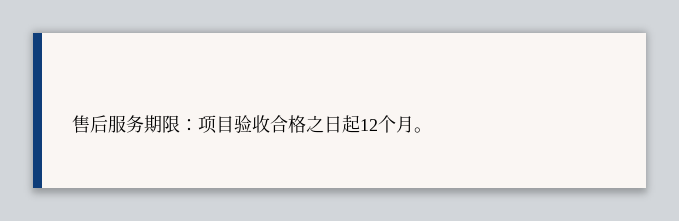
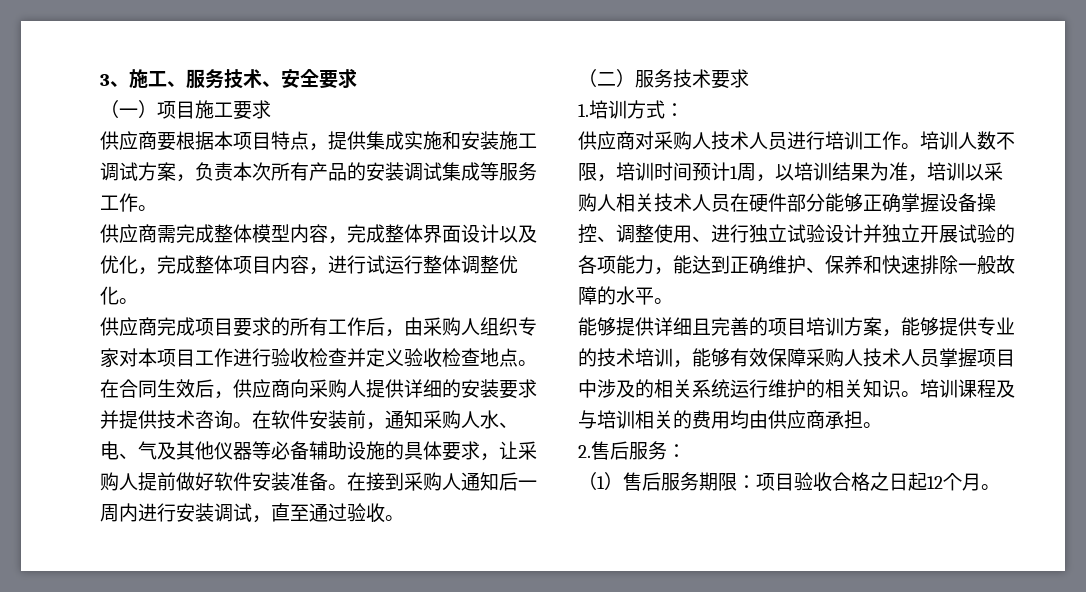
(72, 124) none -> [100,68,357,89] [100,100,271,120] [100,131,537,151] [100,162,537,182] [100,193,157,212] [100,224,537,244] [100,255,518,275] [100,286,138,305] [100,317,537,337] [100,348,537,368] [100,379,537,399] [100,410,518,430] [100,441,537,461] [100,472,537,491] [100,503,404,523] [578,69,749,89] [578,100,684,119] [578,131,1015,150] [578,162,1003,182] [578,193,996,213] [578,224,1015,244] [578,255,1015,275] [578,286,673,305] [578,317,1015,337] [578,348,1015,368] [578,379,1015,398] [578,410,882,429] [578,441,686,460] [578,472,623,491] 3、施工、服务技术、安全要求 // （一）项目施工要求 // 供应商要根据本项目特点，提供集成实施和安装施工调试方案，负责本次所有产品的安装调试集成等服务工作。 // 供应商需完成整体模型内容，完成整体界面设计以及优化，完成整体项目内容，进行试运行整体调整优化。 // 供应商完成项目要求的所有工作后，由采购人组织专家对本项目工作进行验收检查并定义验收检查地点。在合同生效后，供应商向采购人提供详细的安装要求并提供技术咨询。在软件安装前，通知采购人水、电、气及其他仪器等必备辅助设施的具体要求，让采购人提前做好软件安装准备。在接到采购人通知后一周内进行安装调试，直至通过验收。 // （二）服务技术要求 // 1.培训方式： // 供应商对采购人技术人员进行培训工作。培训人数不限，培训时间预计1周，以培训结果为准，培训以采购人相关技术人员在硬件部分能够正确掌握设备操控、调整使用、进行独立试验设计并独立开展试验的各项能力，能达到正确维护、保养和快速排除一般故障的水平。 // 能够提供详细且完善的项目培训方案，能够提供专业的技术培训，能够有效保障采购人技术人员掌握项目中涉及的相关系统运行维护的相关知识。培训课程及与培训相关的费用均由供应商承担。 // 2.售后服务： // （1）

